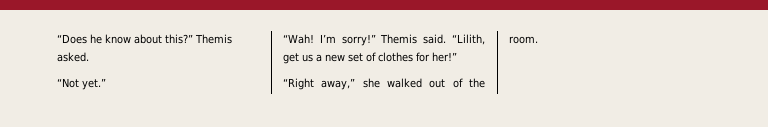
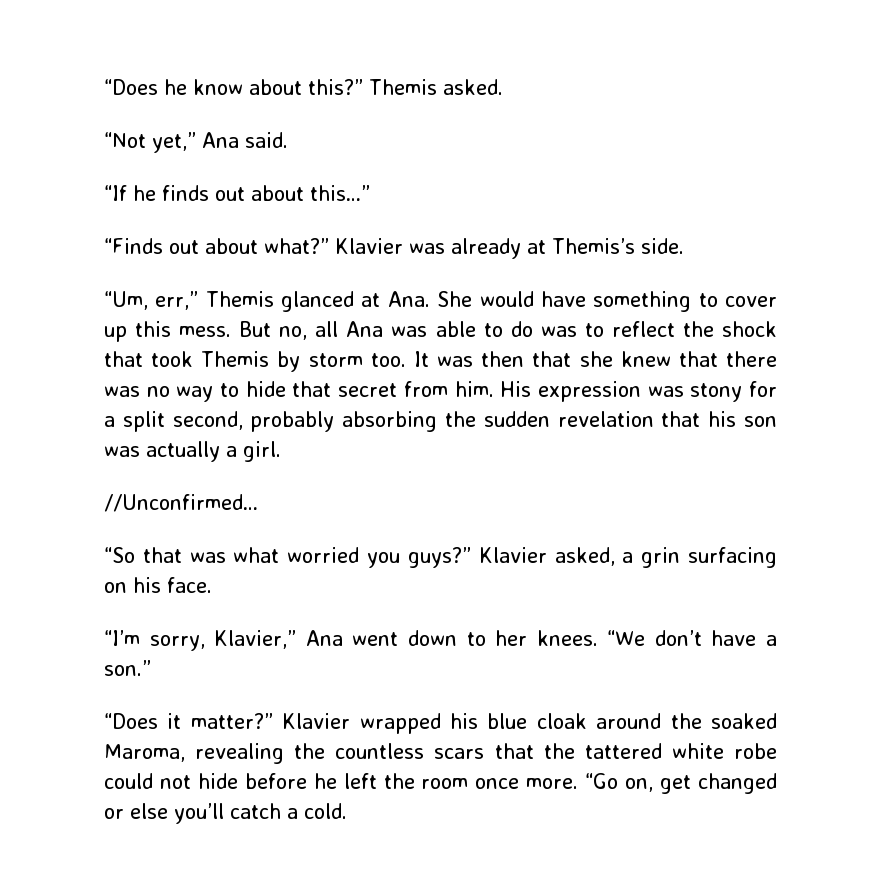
[82,78,106,90] [283,34,485,46] [283,52,457,64] [283,78,485,90] [509,36,538,44] yet.” // “Wah! I’m sorry!” Themis said. “Lilith, get us a new set of clothes for her!” // “Right away,” she walked out of the room. -> [152,132,288,153] [104,185,370,201] [104,238,684,259] [104,291,777,312] [104,321,777,342] [104,351,777,372] [104,381,778,402] [104,411,777,432] [104,441,281,462] [104,494,258,512] [104,547,778,568] [104,577,212,593] [104,630,777,651] [104,660,151,676] [104,713,777,734] [104,743,777,764] [104,773,777,794] [104,803,347,824] yet,” Ana said. // “If he finds out about this…” // “Finds out about what?” Klavier was already at Themis’s side. // “Um, err,” Themis glanced at Ana. She would have something to cover up this mess. But no, all Ana was able to do was to reflect the shock that took Themis by storm too. It was then that she knew that there was no way to hide that secret from him. His expression was stony for a split second, probably absorbing the sudden revelation that his son was actually a girl. // //Unconfirmed… // “So that was what worried you guys?” Klavier asked, a grin surfacing on his face. // “I’m sorry, Klavier,” Ana went down to her knees. “We don’t have a son.” // “Does it matter?” Klavier wrapped his blue cloak around the soaked Maroma, revealing the countless scars that the tattered white robe could not hide before he left the room once more. “Go on, get changed or else you’ll catch a cold.

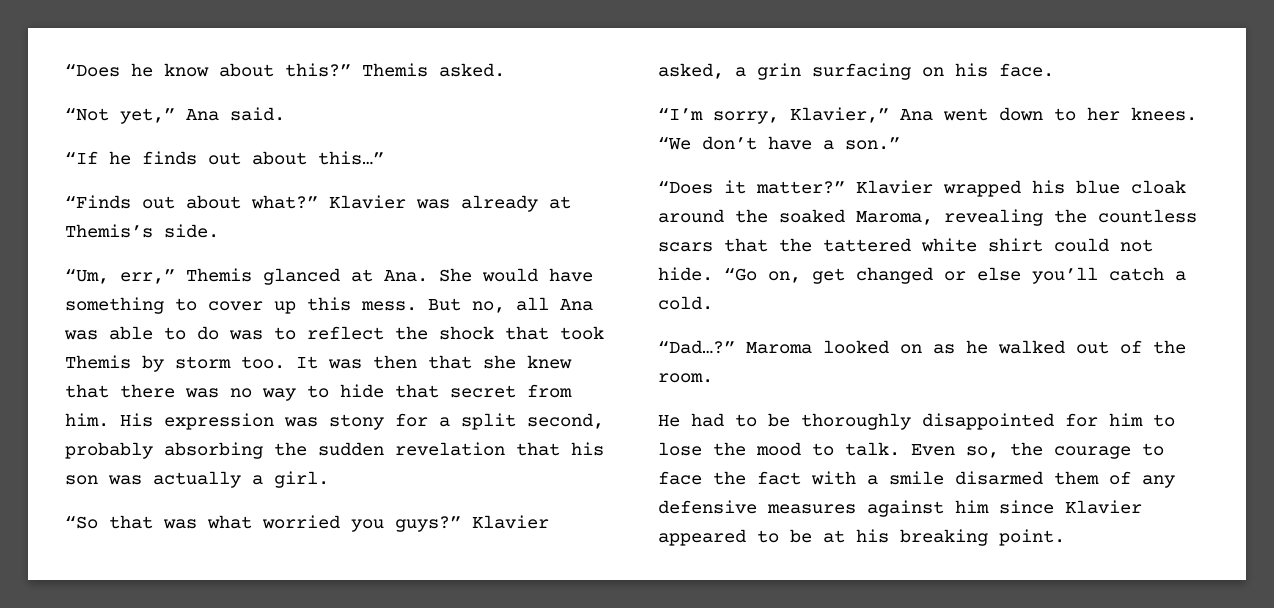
[104,494,258,512] // //Unconfirmed… -> (329, 479) none
[733,743,777,759] robe -> [988,238,1043,252] shirt
[197,773,579,789] hide before he left the room once more. -> [658,267,713,281] hide.
(347, 811) none -> [658,340,1186,354] [658,373,713,383] [658,413,1175,430] [658,442,1164,459] [658,471,1175,488] [658,500,1142,517] [658,529,1065,546] // “Dad…?” Maroma looked on as he walked out of the room. // He had to be thoroughly disappointed for him to lose the mood to talk. Even so, the courage to face the fact with a smile disarmed them of any defensive measures against him since Klavier appeared to be at his breaking point.

